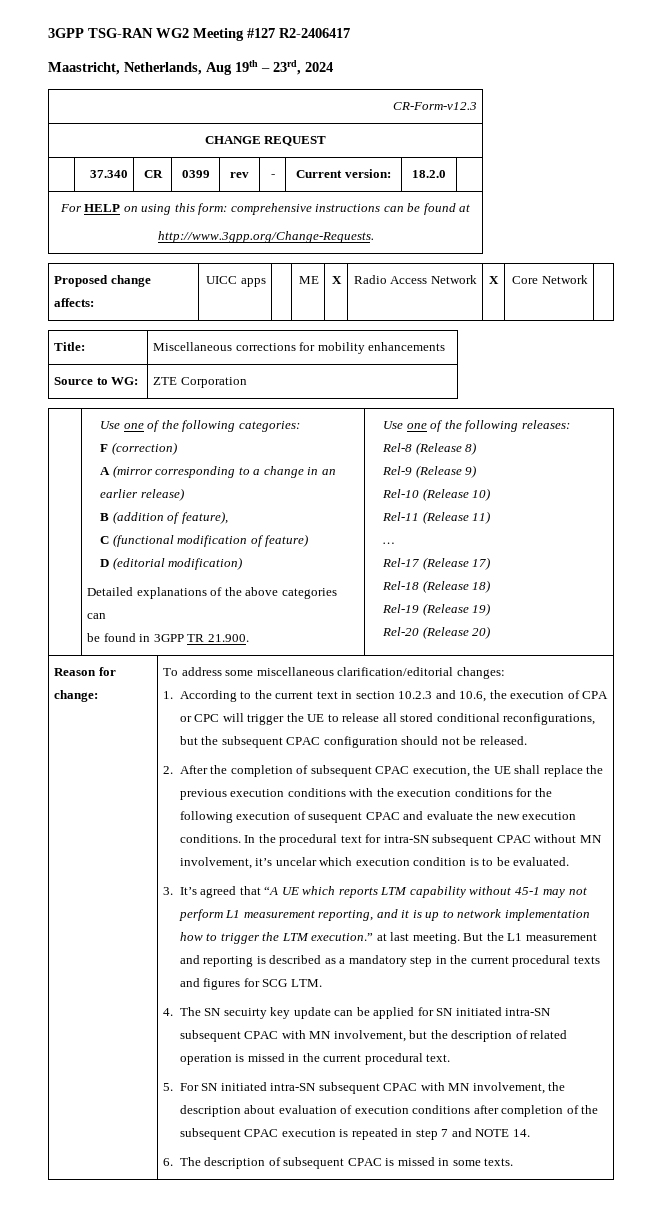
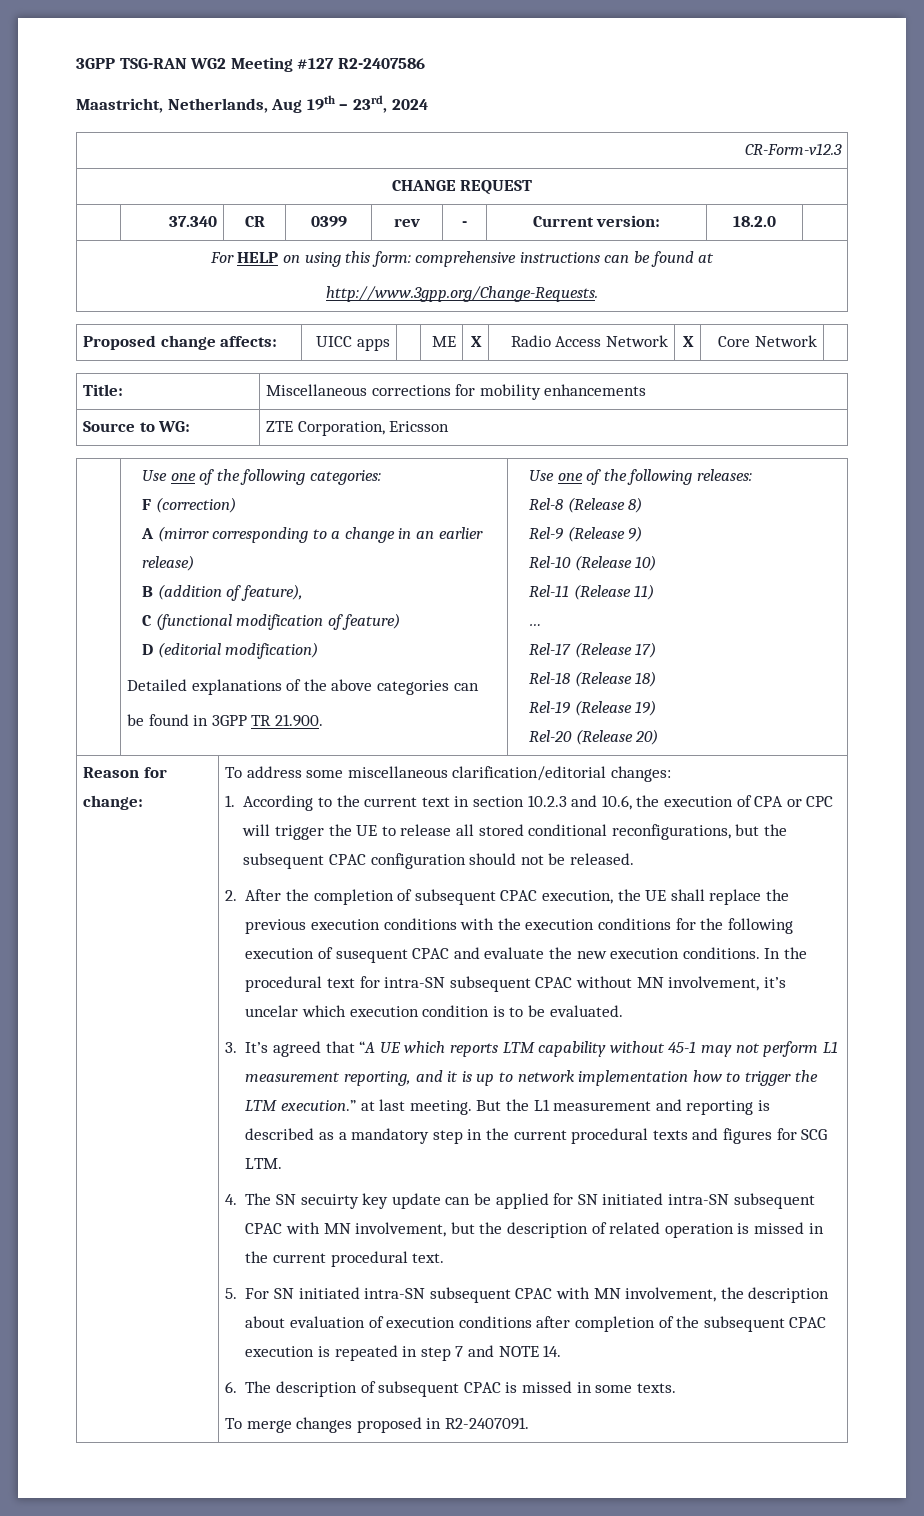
[279,28,350,38] R2-2406417 -> [337,58,425,69] R2-2407586
[180,377,247,388] Corporation -> [297,421,450,436] Corporation, Ericsson
(514, 1162) none -> [224,1417,529,1433] // To merge changes proposed in R2-2407091.

